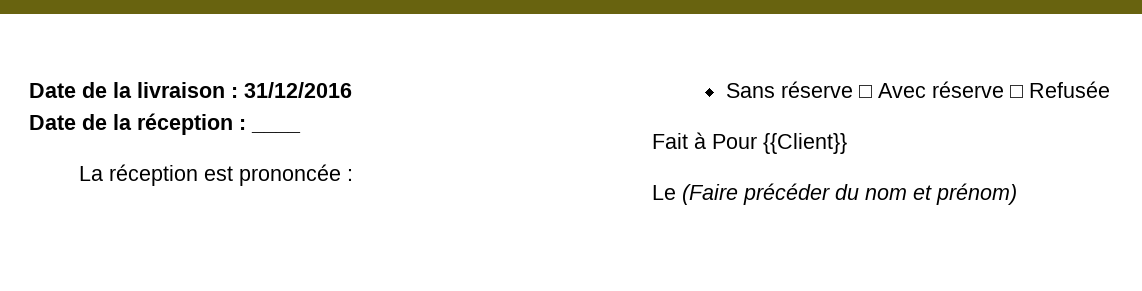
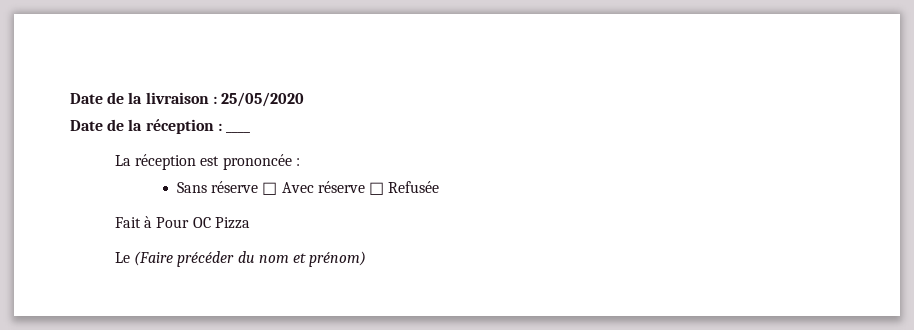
[244,82,352,98] 31/12/2016 -> [220,92,304,107] 25/05/2020
[762,133,847,154] {{Client}} -> [192,217,250,229] OC Pizza

